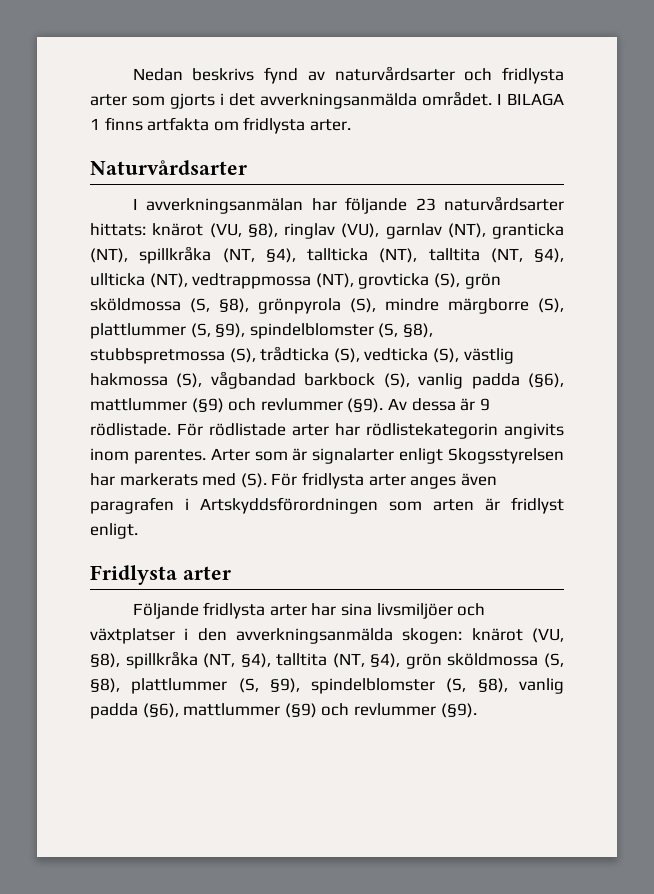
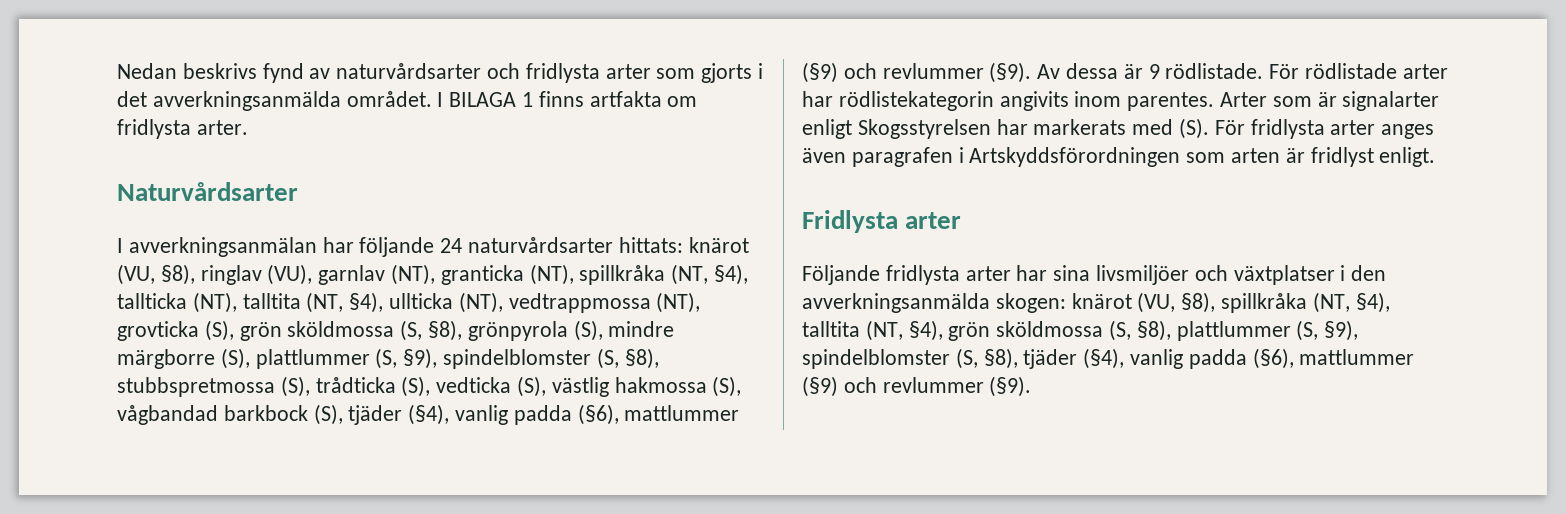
[415,198,436,211] 23 -> [440,238,463,253] 24
(410, 380) none -> [348,404,450,425] tjäder (§4),
(508, 685) none -> [1023,348,1125,369] tjäder (§4),

